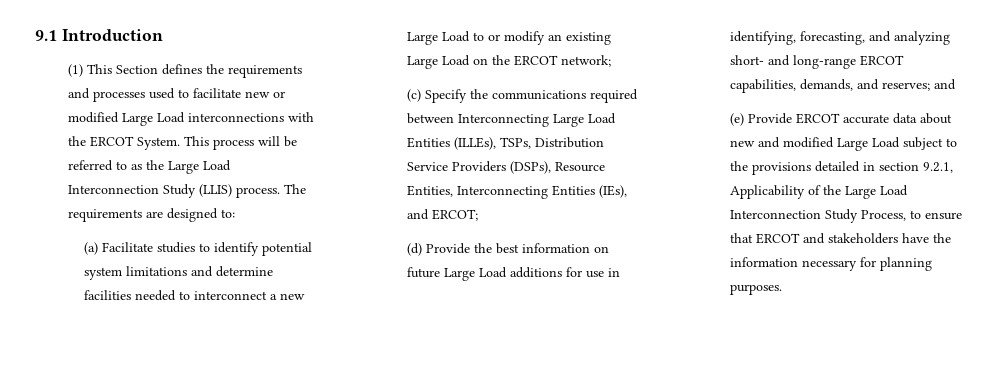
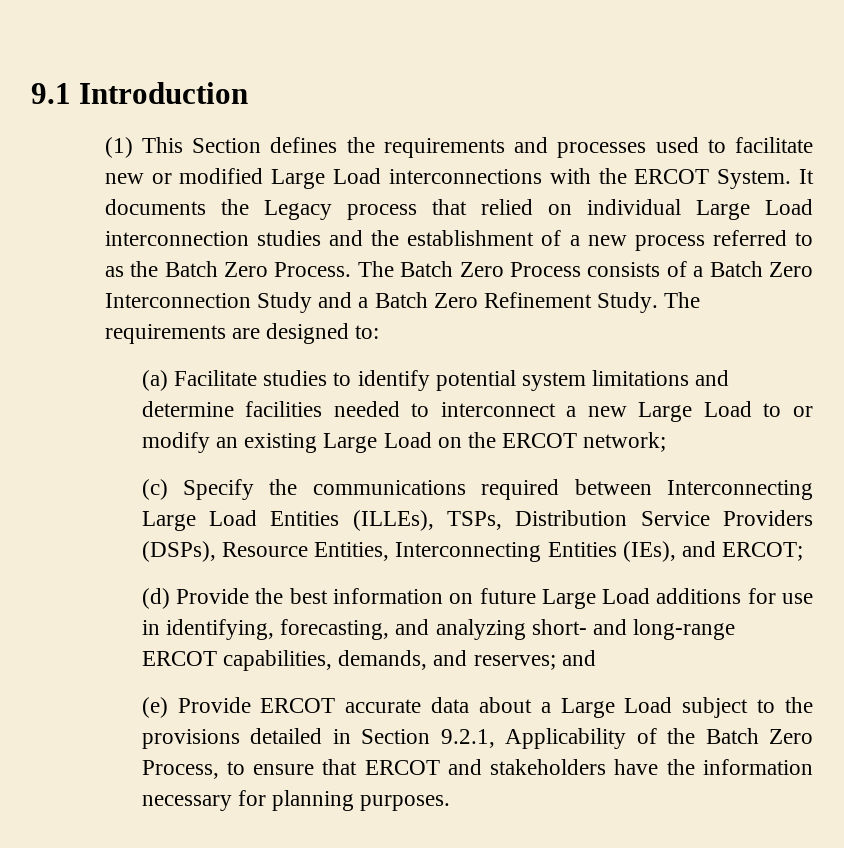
[183,136,297,150] [67,160,231,174] [67,184,280,198] This process will be referred to as the Large Load Interconnection Study (LLIS) process. -> [798,169,814,184] [104,199,814,220] [104,230,814,251] [104,261,813,277] [104,292,659,313] It documents the Legacy process that relied on individual Large Load interconnection studies and the establishment of a new process referred to as the Batch Zero Process. The Batch Zero Process consists of a Batch Zero Interconnection Study and a Batch Zero Refinement Study.
[729,137,834,148] new and modified -> [540,702,551,713] a
[878,162,919,171] section -> [361,729,431,744] Section
[844,185,908,199] [729,209,858,223] Large Load Interconnection Study -> [705,728,813,744] Batch Zero

